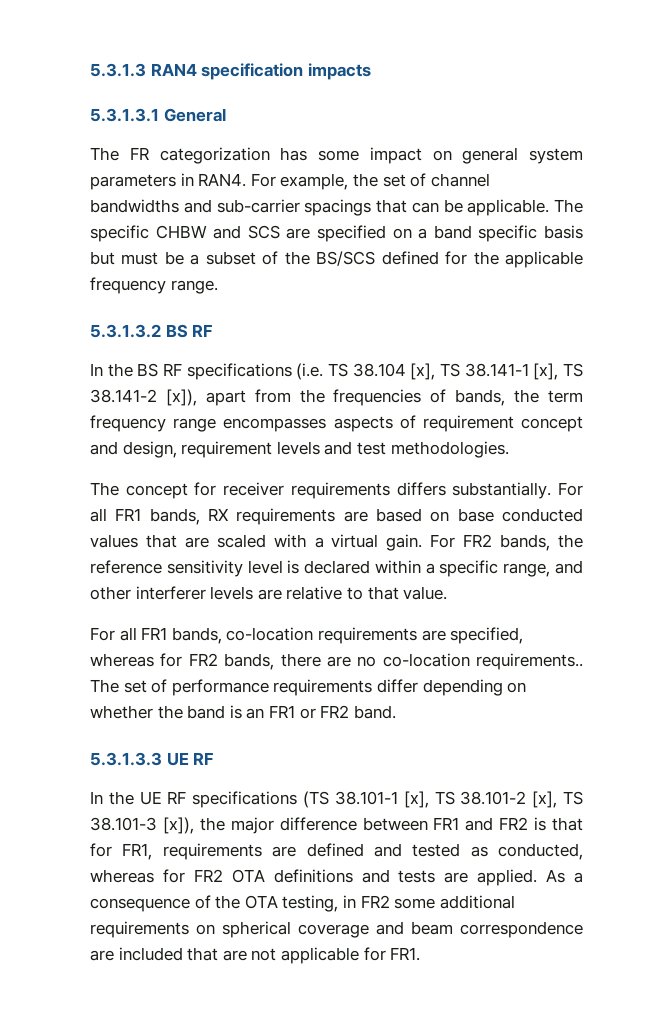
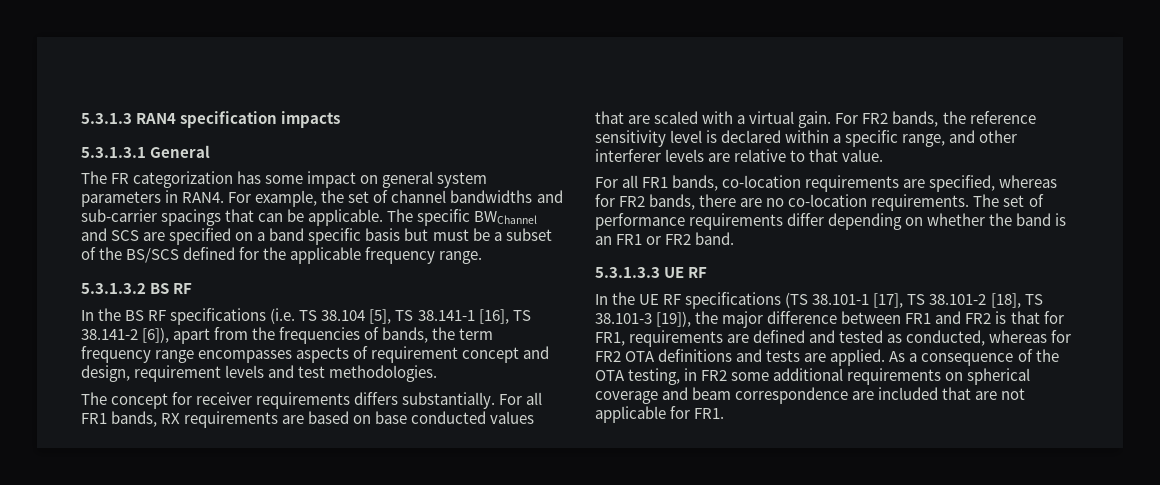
[155,225,207,239] CHBW -> [474,211,538,224] BWChannel
[410,363,436,380] [x], -> [369,309,392,324] [5],
[533,363,559,380] [x], -> [478,309,509,324] [16],
[165,389,197,406] [x]), -> [142,327,170,343] [6]),
[476,653,583,670] requirements.. -> [871,194,970,211] requirements.
[403,791,429,808] [x], -> [873,293,904,308] [17],
[532,791,558,808] [x], -> [990,293,1021,308] [18],
[162,817,194,834] [x]), -> [656,311,692,327] [19]),

